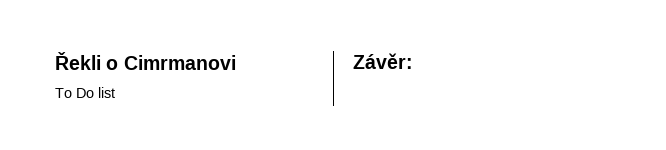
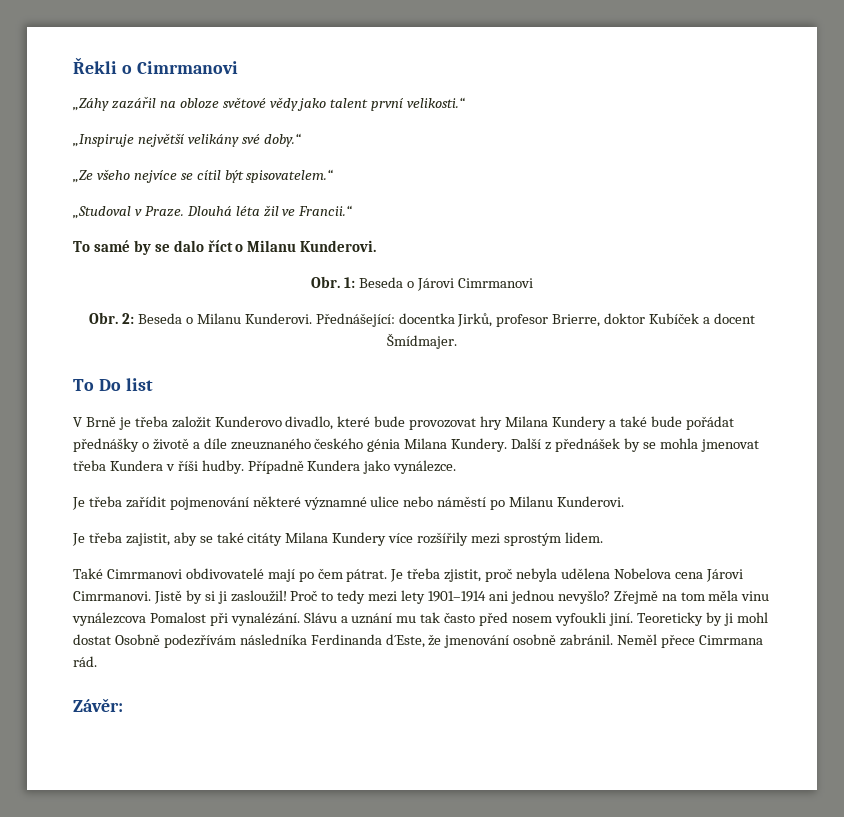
[55,87,115,98] To Do list -> [73,96,466,111] [73,133,301,147] [73,169,334,183] [73,205,353,219] [73,240,377,255] [311,276,533,291] [89,312,755,327] [387,333,457,349] [73,378,153,391] [73,416,734,430] [73,438,759,452] [73,460,457,474] [72,496,625,510] [72,532,603,546] [73,568,743,582] [73,590,770,604] [72,612,768,626] [73,634,763,648] [73,656,97,667] „Záhy zazářil na obloze světové vědy jako talent první velikosti.“ // „Inspiruje největší velikány své doby.“ // „Ze všeho nejvíce se cítil být spisovatelem.“ // „Studoval v Praze. Dlouhá léta žil ve Francii.“ // To samé by se dalo říct o Milanu Kunderovi. // Obr. 1: Beseda o Járovi Cimrmanovi // Obr. 2: Beseda o Milanu Kunderovi. Přednášející: docentka Jirků, profesor Brierre, doktor Kubíček a docent Šmídmajer. // To Do list // V Brně je třeba založit Kunderovo divadlo, které bude provozovat hry Milana Kundery a také bude pořádat přednášky o životě a díle zneuznaného českého génia Milana Kundery. Další z přednášek by se mohla jmenovat třeba Kundera v říši hudby. Případně Kundera jako vynálezce. // Je třeba zařídit pojmenování některé významné ulice nebo náměstí po Milanu Kunderovi. // Je třeba zajistit, aby se také citáty Milana Kundery více rozšířily mezi sprostým lidem. // Také Cimrmanovi obdivovatelé mají po čem pátrat. Je třeba zjistit, proč nebyla udělena Nobelova cena Járovi Cimrmanovi. Jistě by si ji zasloužil! Proč to tedy mezi lety 1901–1914 ani jednou nevyšlo? Zřejmě na tom měla vinu vynálezcova Pomalost při vynalézání. Slávu a uznání mu tak často před nosem vyfoukli jiní. Teoreticky by ji mohl dostat Osobně podezřívám následníka Ferdinanda d´Este, že jmenování osobně zabránil. Neměl přece Cimrmana rád.

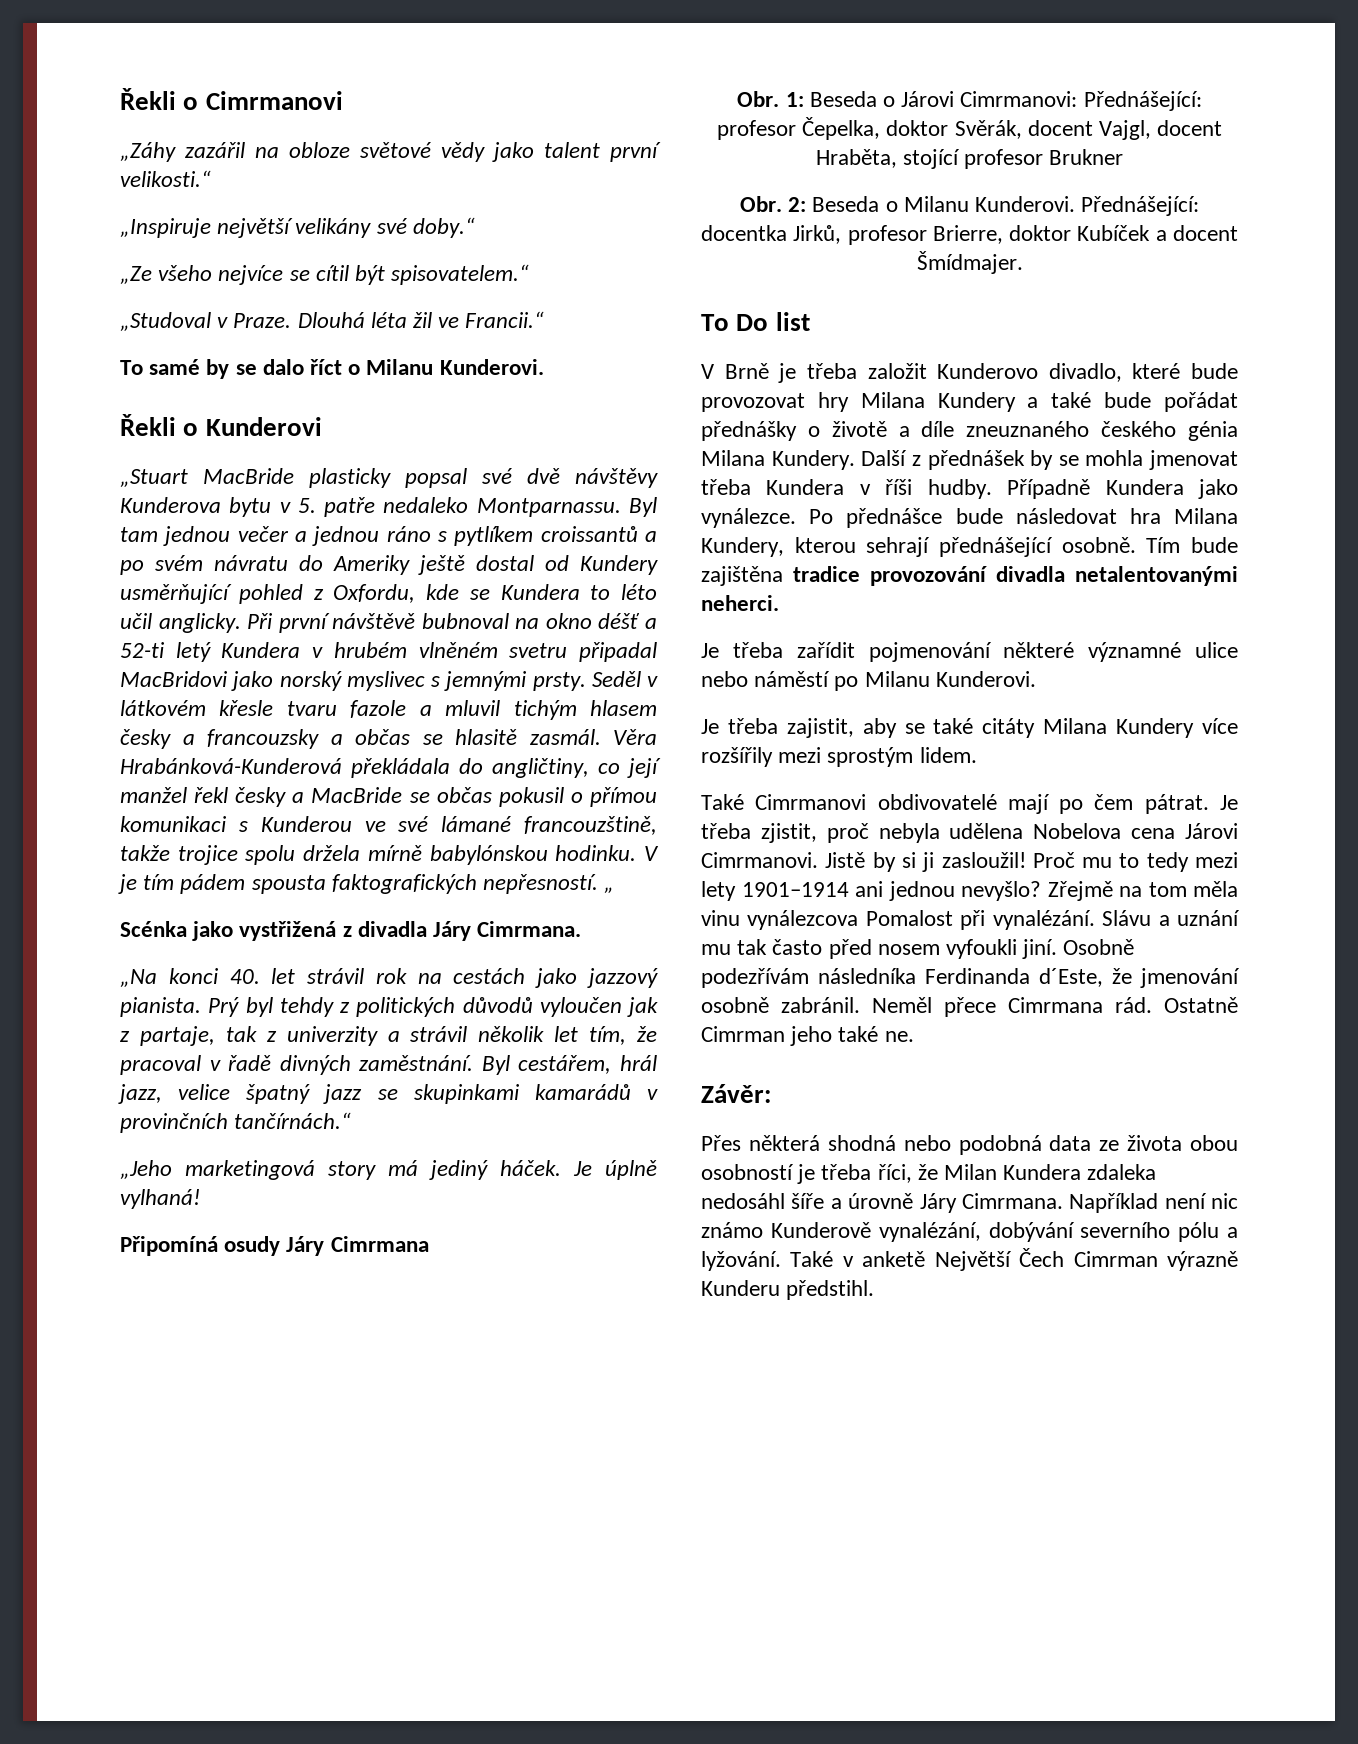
(377, 246) none -> [120,414,322,436] [120,468,658,488] [120,497,657,517] [120,526,657,546] [120,555,658,575] [120,584,657,604] [120,613,657,633] [120,642,657,662] [120,671,658,691] [120,700,657,720] [120,729,657,749] [120,758,661,778] [120,787,657,807] [120,816,657,835] [120,845,659,865] [118,874,615,894] [120,921,582,941] [120,968,658,988] [120,997,658,1017] [120,1026,657,1046] [120,1055,657,1075] [118,1084,658,1104] [120,1112,352,1133] [120,1160,657,1180] [120,1189,200,1209] [120,1236,429,1256] // Řekli o Kunderovi // „Stuart MacBride plasticky popsal své dvě návštěvy Kunderova bytu v 5. patře nedaleko Montparnassu. Byl tam jednou večer a jednou ráno s pytlíkem croissantů a po svém návratu do Ameriky ještě dostal od Kundery usměrňující pohled z Oxfordu, kde se Kundera to léto učil anglicky. Při první návštěvě bubnoval na okno déšť a 52-ti letý Kundera v hrubém vlněném svetru připadal MacBridovi jako norský myslivec s jemnými prsty. Seděl v látkovém křesle tvaru fazole a mluvil tichým hlasem česky a francouzsky a občas se hlasitě zasmál. Věra Hrabánková-Kunderová překládala do angličtiny, co její manžel řekl česky a MacBride se občas pokusil o přímou komunikaci s Kunderou ve své lámané francouzštině, takže trojice spolu držela mírně babylónskou hodinku. V je tím pádem spousta faktografických nepřesností. „ // Scénka jako vystřižená z divadla Járy Cimrmana. // „Na konci 40. let strávil rok na cestách jako jazzový pianista. Prý byl tehdy z politických důvodů vyloučen jak z partaje, tak z univerzity a strávil několik let tím, že pracoval v řadě divných zaměstnání. Byl cestářem, hrál jazz, velice špatný jazz se skupinkami kamarádů v provinčních tančírnách.“ // „Jeho marketingová story má jediný háček. Je úplně vylhaná! // Připomíná osudy Járy Cimrmana
[457,278,533,288] Cimrmanovi -> [960,91,1202,111] [716,117,1223,140] [815,149,1124,169] Cimrmanovi: Přednášející: profesor Čepelka, doktor Svěrák, docent Vajgl, docent Hraběta, stojící profesor Brukner
(457, 467) none -> [809,508,1238,528] [701,537,1238,557] [701,566,1238,586] [701,595,779,611] Po přednášce bude následovat hra Milana Kundery, kterou sehrají přednášející osobně. Tím bude zajištěna tradice provozování divadla netalentovanými neherci.
(318, 595) none -> [1082,857,1113,868] mu
[636,612,768,626] [73,634,111,645] Teoreticky by ji mohl dostat -> (1058, 949) none
[73,698,123,712] // Závěr: -> [1164,997,1238,1013] [701,1026,914,1046] [701,1084,771,1103] [701,1135,1238,1155] [701,1164,1157,1184] [701,1193,1238,1213] [701,1222,1238,1242] [701,1248,1238,1271] [701,1280,875,1300] Ostatně Cimrman jeho také ne. // Závěr: // Přes některá shodná nebo podobná data ze života obou osobností je třeba říci, že Milan Kundera zdaleka nedosáhl šíře a úrovně Járy Cimrmana. Například není nic známo Kunderově vynalézání, dobývání severního pólu a lyžování. Také v anketě Největší Čech Cimrman výrazně Kunderu předstihl.

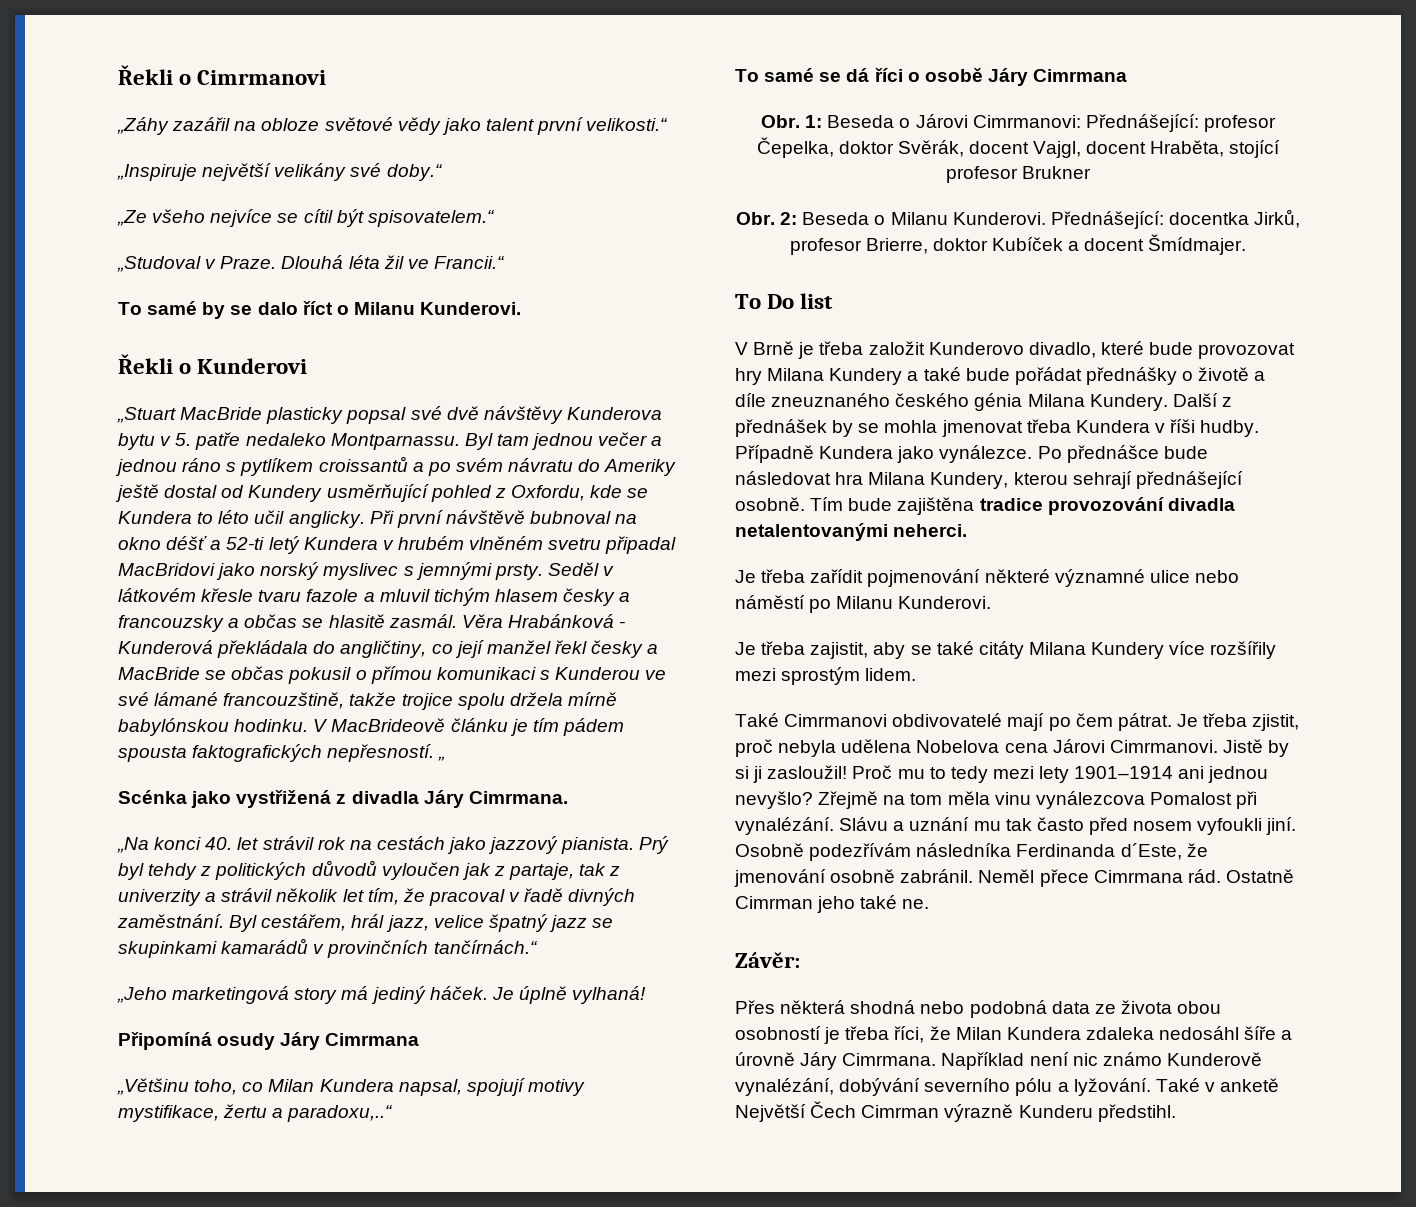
[120,758,342,774] Hrabánková-Kunderová -> [507,614,626,628] [118,640,213,654] Hrabánková - Kunderová
(659, 853) none -> [331,718,508,732] MacBrideově článku
(429, 1244) none -> [117,1078,585,1096] [118,1104,394,1122] [735,68,1128,86] // „Většinu toho, co Milan Kundera napsal, spojují motivy mystifikace, žertu a paradoxu,..“ // To samé se dá říci o osobě Járy Cimrmana

